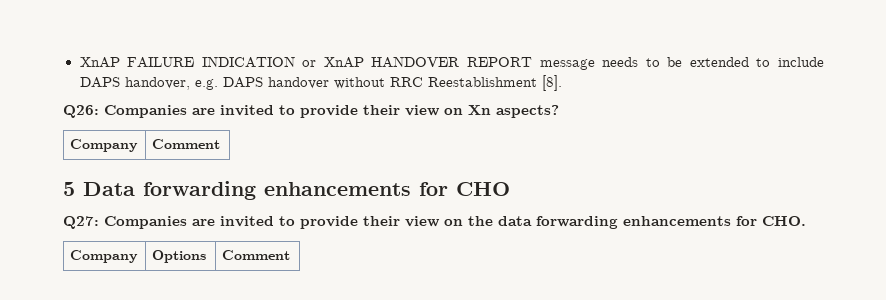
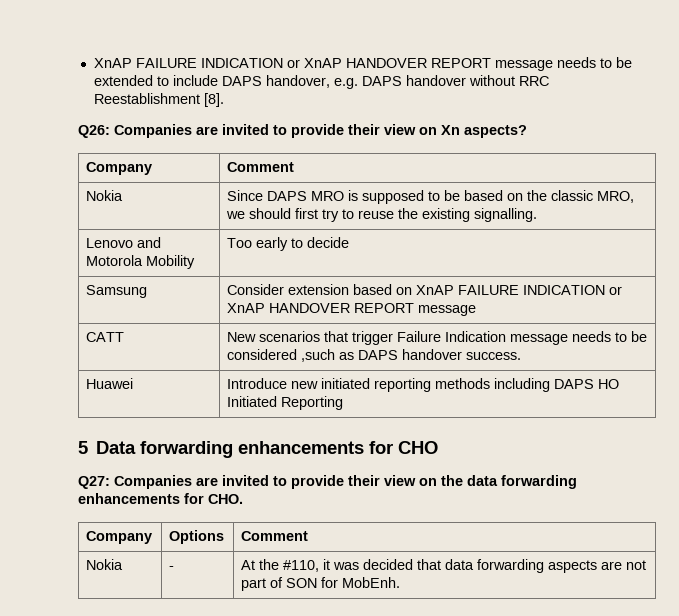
(221, 144) none -> [86,190,124,201] [227,190,635,204] [226,208,538,222] [86,237,162,248] [86,255,196,269] [227,237,350,251] [86,285,148,298] [227,284,623,295] [227,303,477,316] [86,332,125,342] [227,331,648,345] [227,349,522,362] [86,378,134,389] [227,378,620,392] [227,396,344,410] // Nokia | Since DAPS MRO is supposed to be based on the classic MRO, we should first try to reuse the existing signalling. // Lenovo and Motorola Mobility | Too early to decide // Samsung | Consider extension based on XnAP FAILURE INDICATION or XnAP HANDOVER REPORT message // CATT | New scenarios that trigger Failure Indication message needs to be considered ,such as DAPS handover success. // Huawei | Introduce new initiated reporting methods including DAPS HO Initiated Reporting
(291, 255) none -> [86,559,124,570] [169,566,175,570] [241,559,647,573] [241,577,401,591] // Nokia | - | At the #110, it was decided that data forwarding aspects are not part of SON for MobEnh.

